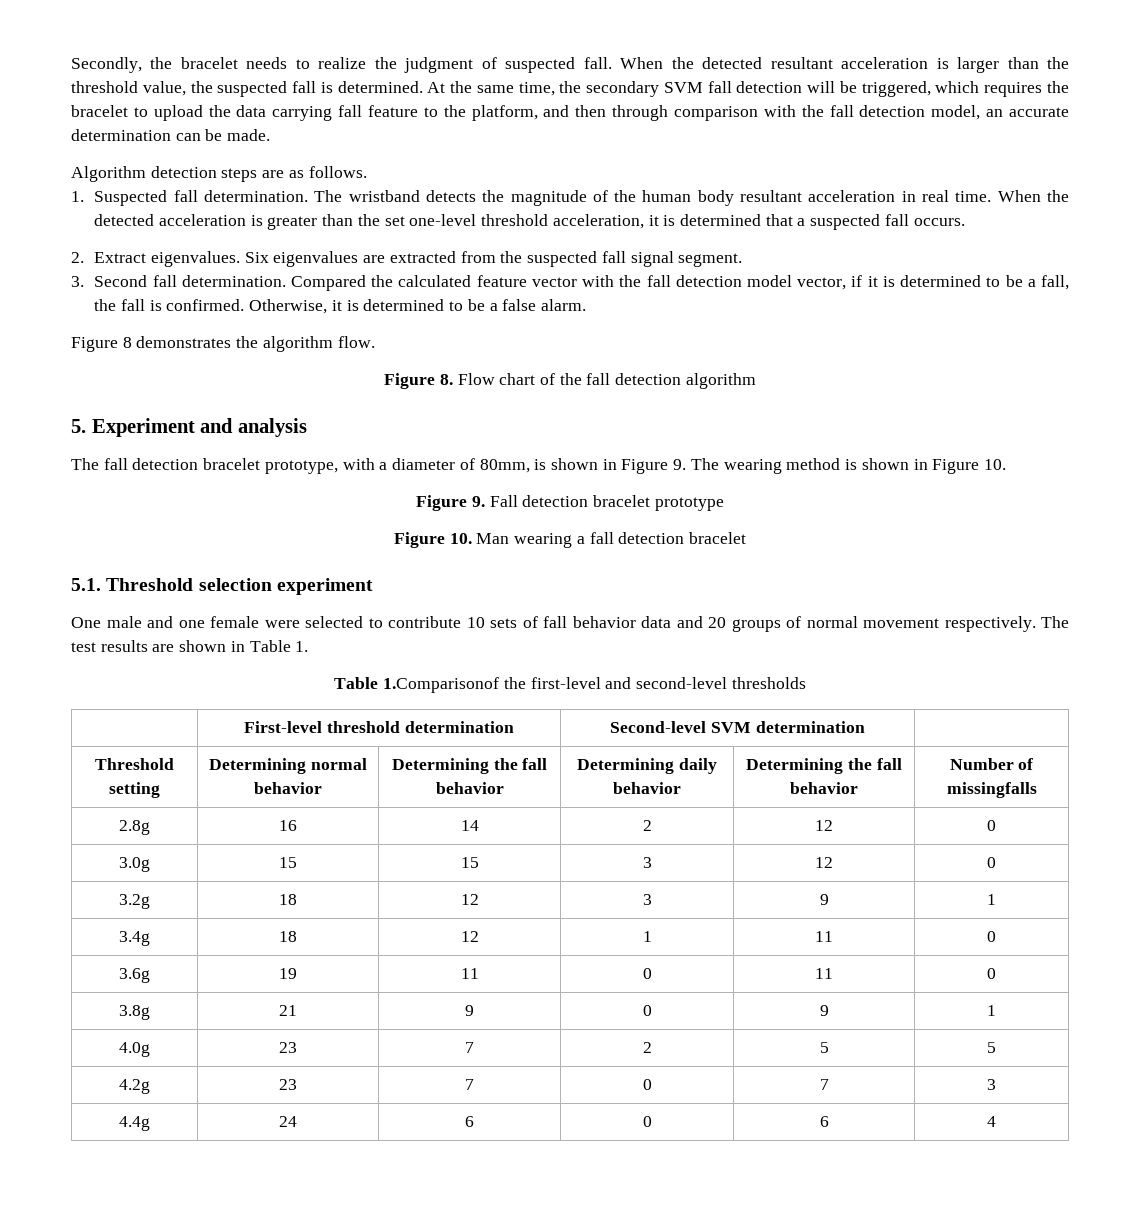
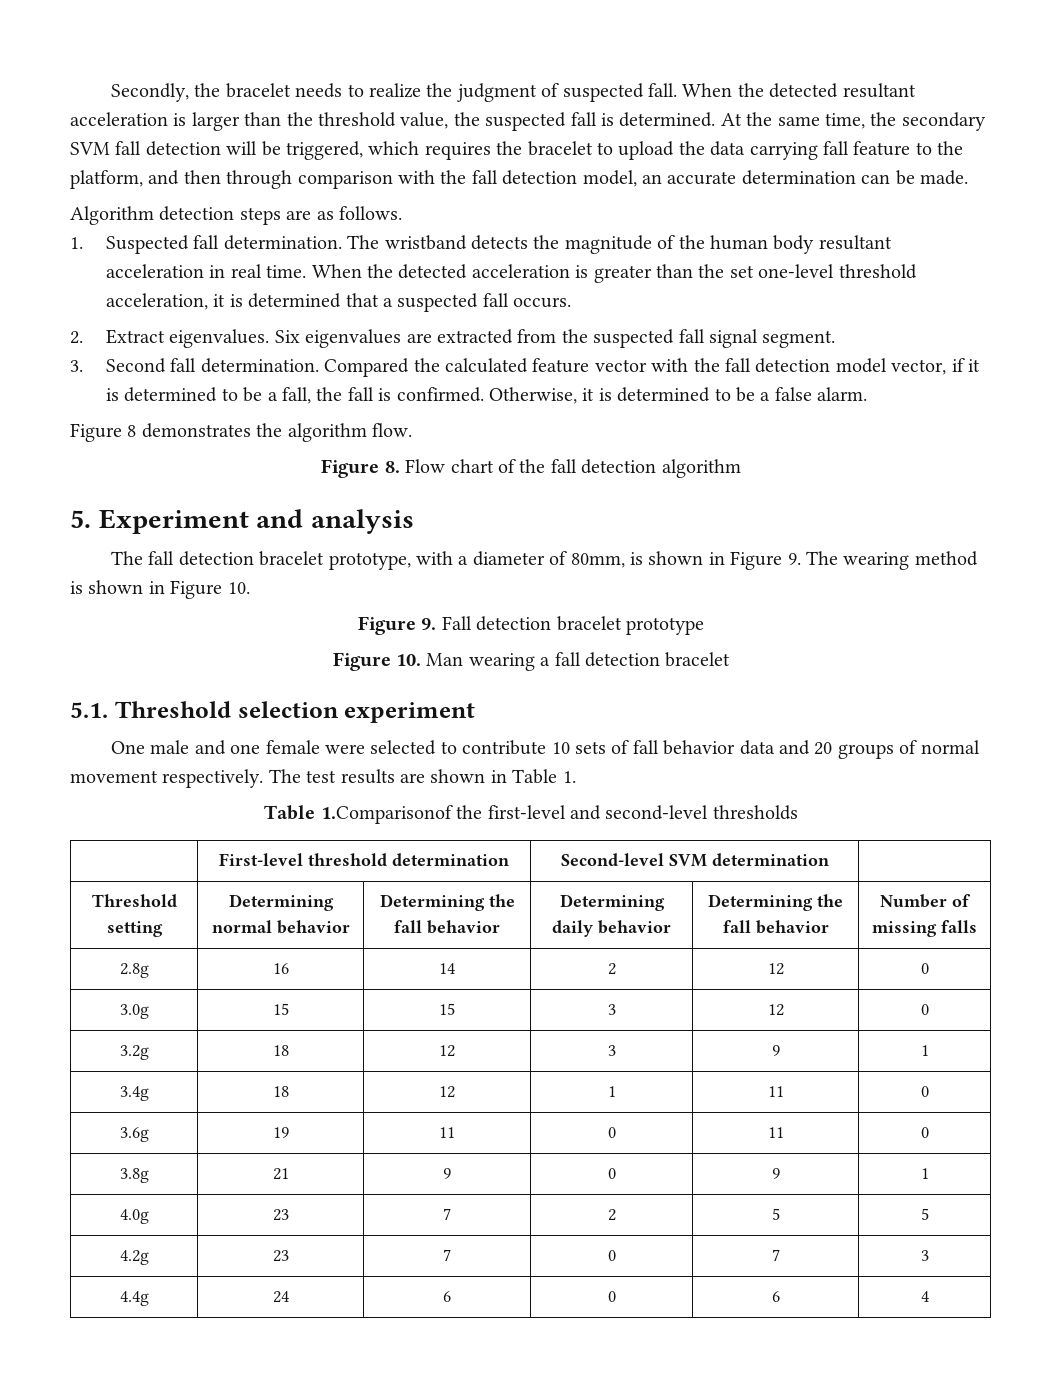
[946,782,1037,798] missingfalls -> [872,920,977,937] missing falls

